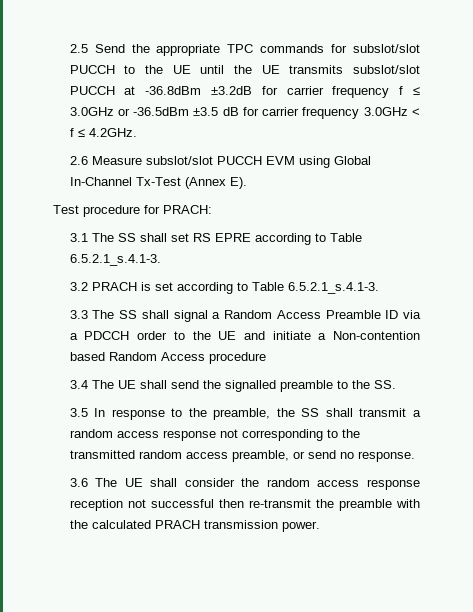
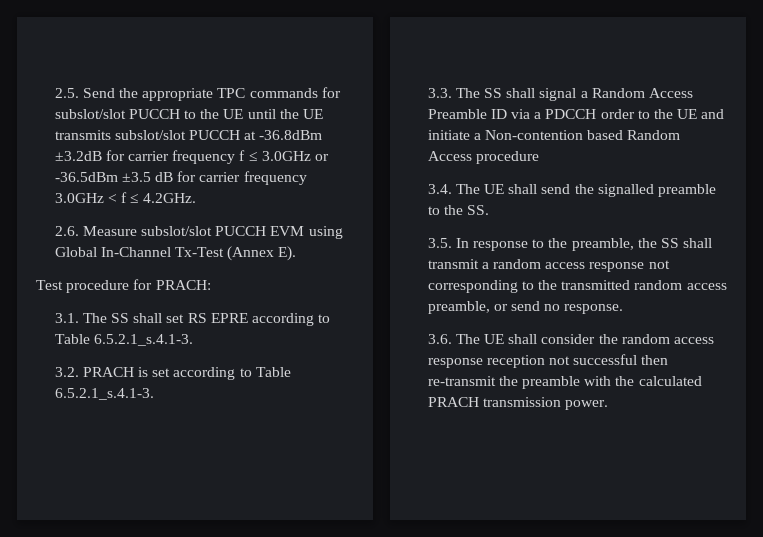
[69,44,88,53] 2.5 -> [54,88,79,98] 2.5.
[69,156,88,165] 2.6 -> [54,226,79,236] 2.6.
[69,233,88,242] 3.1 -> [54,313,79,323] 3.1.
[69,282,88,291] 3.2 -> [54,367,79,377] 3.2.
[69,310,88,319] 3.3 -> [427,88,452,98] 3.3.
[69,380,88,389] 3.4 -> [427,184,452,194] 3.4.
[69,408,88,417] 3.5 -> [427,238,452,248] 3.5.
[69,478,88,487] 3.6 -> [427,334,452,344] 3.6.

